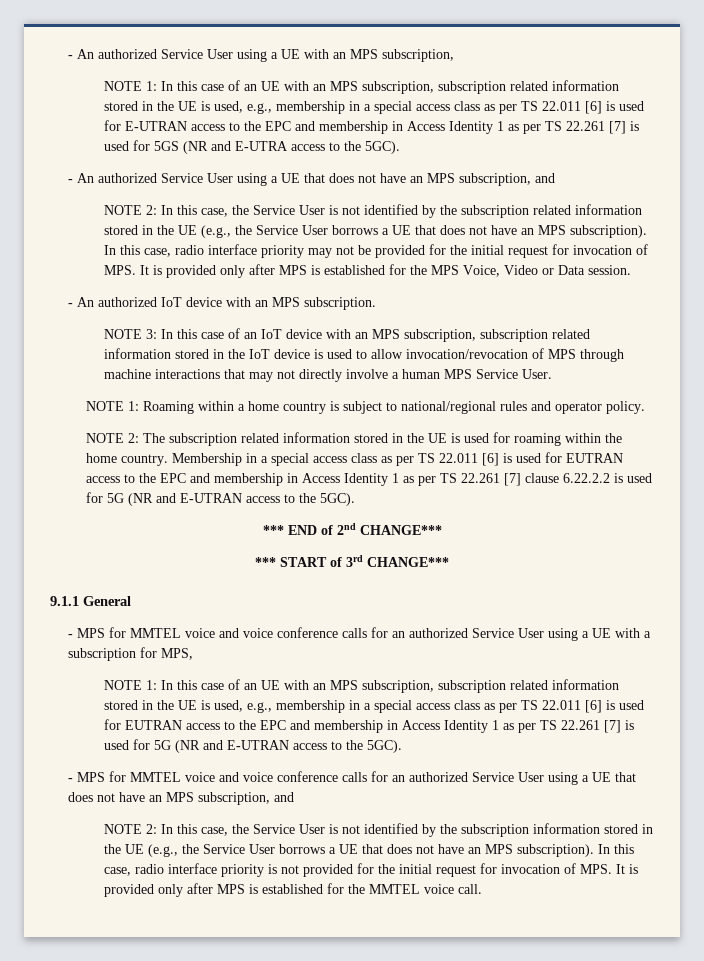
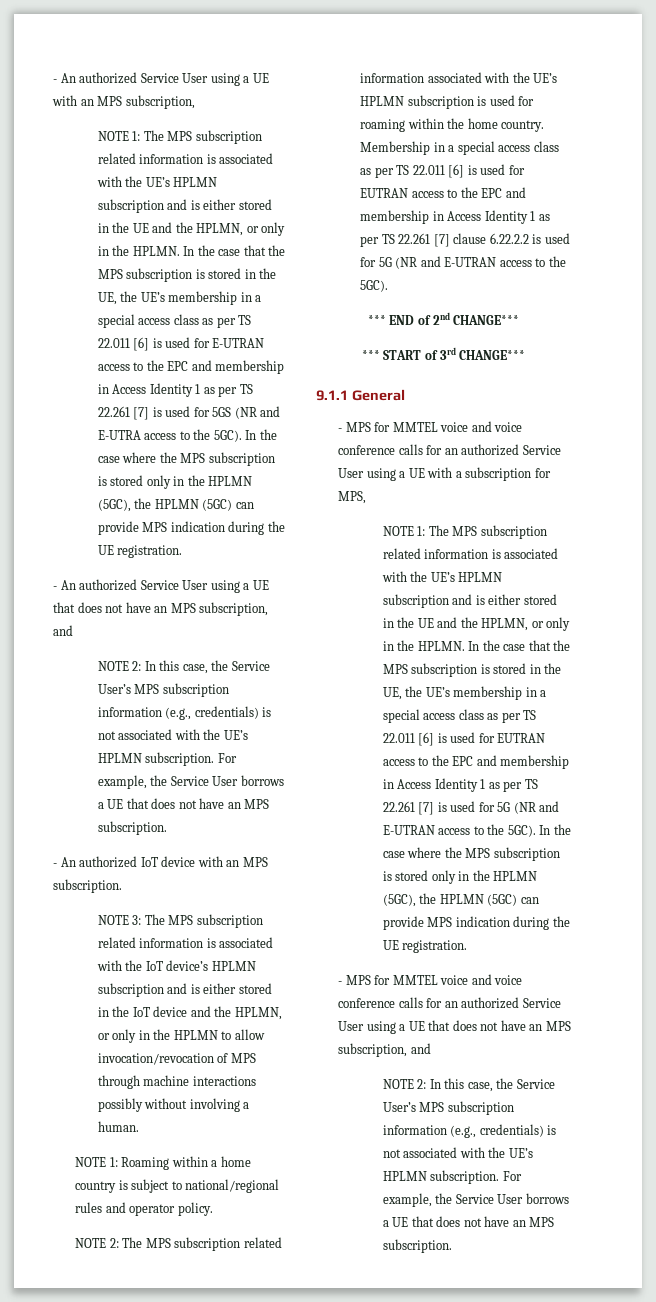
[160,80,619,94] [103,101,272,114] In this case of an UE with an MPS subscription, subscription related information stored in the UE is used, e.g., -> [143,130,262,144] [97,153,274,164] [96,176,218,187] [97,199,272,213] [97,222,286,236] [97,245,286,256] [97,268,277,282] [97,291,165,305] The MPS subscription related information is associated with the UE’s HPLMN subscription and is either stored in the UE and the HPLMN, or only in the HPLMN. In the case that the MPS subscription is stored in the UE, the UE’s
(400, 147) none -> [245,429,277,440] [97,452,275,466] [97,475,253,489] [97,498,254,512] [97,521,285,535] [97,545,183,558] In the case where the MPS subscription is stored only in the HPLMN (5GC), the HPLMN (5GC) can provide MPS indication during the UE registration.
[298,204,642,218] [103,225,231,238] User is not identified by the subscription related information stored in the UE (e.g., -> [97,683,229,697] [97,706,272,720] [97,729,248,740] [97,752,237,766] [97,775,147,789] User’s MPS subscription information (e.g., credentials) is not associated with the UE’s HPLMN subscription. For example,
[569,225,647,238] [103,244,648,258] [103,264,631,278] subscription). In this case, radio interface priority may not be provided for the initial request for invocation of MPS. It is provided only after MPS is established for the MPS Voice, Video or Data session. -> [97,821,167,835] subscription.
[160,328,590,342] [103,348,171,359] In this case of an IoT device with an MPS subscription, subscription related information -> [144,914,263,928] [97,937,274,948] [96,960,256,971] [97,983,237,997] The MPS subscription related information is associated with the IoT device’s HPLMN subscription and is either
[313,349,352,359] is used -> [190,1006,282,1020] [97,1029,218,1043] and the HPLMN, or only in the HPLMN
[223,369,552,382] that may not directly involve a human MPS Service User. -> [97,1098,250,1112] [97,1121,139,1132] possibly without involving a human.
[168,432,447,446] subscription related information stored in the UE -> [145,1237,282,1251] [360,72,558,83] [360,95,474,109] MPS subscription related information associated with the UE’s HPLMN subscription
[160,679,619,693] [103,700,272,713] In this case of an UE with an MPS subscription, subscription related information stored in the UE is used, e.g., -> [428,525,547,539] [382,548,559,559] [381,571,503,582] [382,594,557,608] [382,617,571,631] [382,640,571,651] [382,663,562,677] [382,686,450,700] The MPS subscription related information is associated with the UE’s HPLMN subscription and is either stored in the UE and the HPLMN, or only in the HPLMN. In the case that the MPS subscription is stored in the UE, the UE’s
(402, 746) none -> [539,824,571,835] [382,847,560,861] [382,870,538,884] [382,893,539,907] [382,916,570,930] [382,940,468,953] In the case where the MPS subscription is stored only in the HPLMN (5GC), the HPLMN (5GC) can provide MPS indication during the UE registration.
[298,823,653,837] [103,844,178,857] User is not identified by the subscription information stored in the UE (e.g., -> [382,1101,514,1115] [382,1124,557,1138] [382,1147,533,1158] [382,1170,522,1184] [382,1193,432,1207] User’s MPS subscription information (e.g., credentials) is not associated with the UE’s HPLMN subscription. For example,
[516,844,634,857] [103,863,638,877] [103,883,482,897] subscription). In this case, radio interface priority is not provided for the initial request for invocation of MPS. It is provided only after MPS is established for the MMTEL voice call. -> [382,1239,452,1253] subscription.

